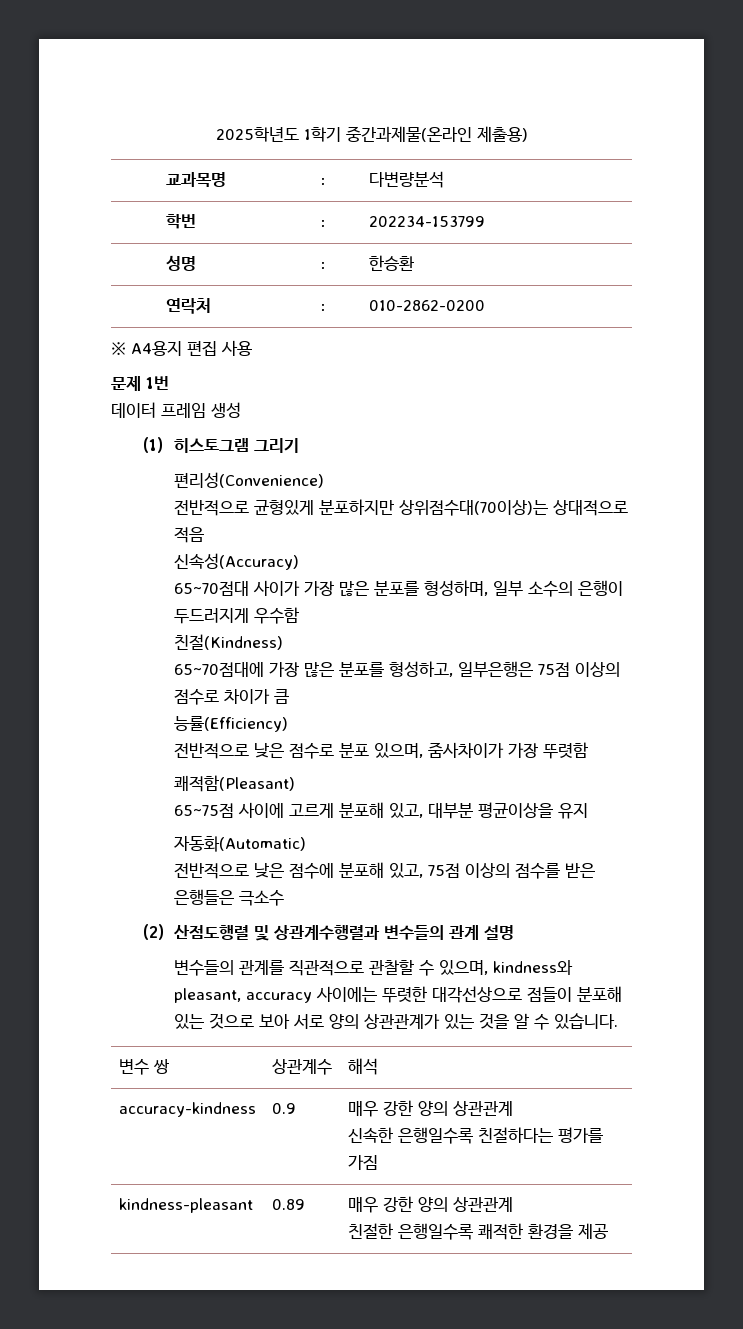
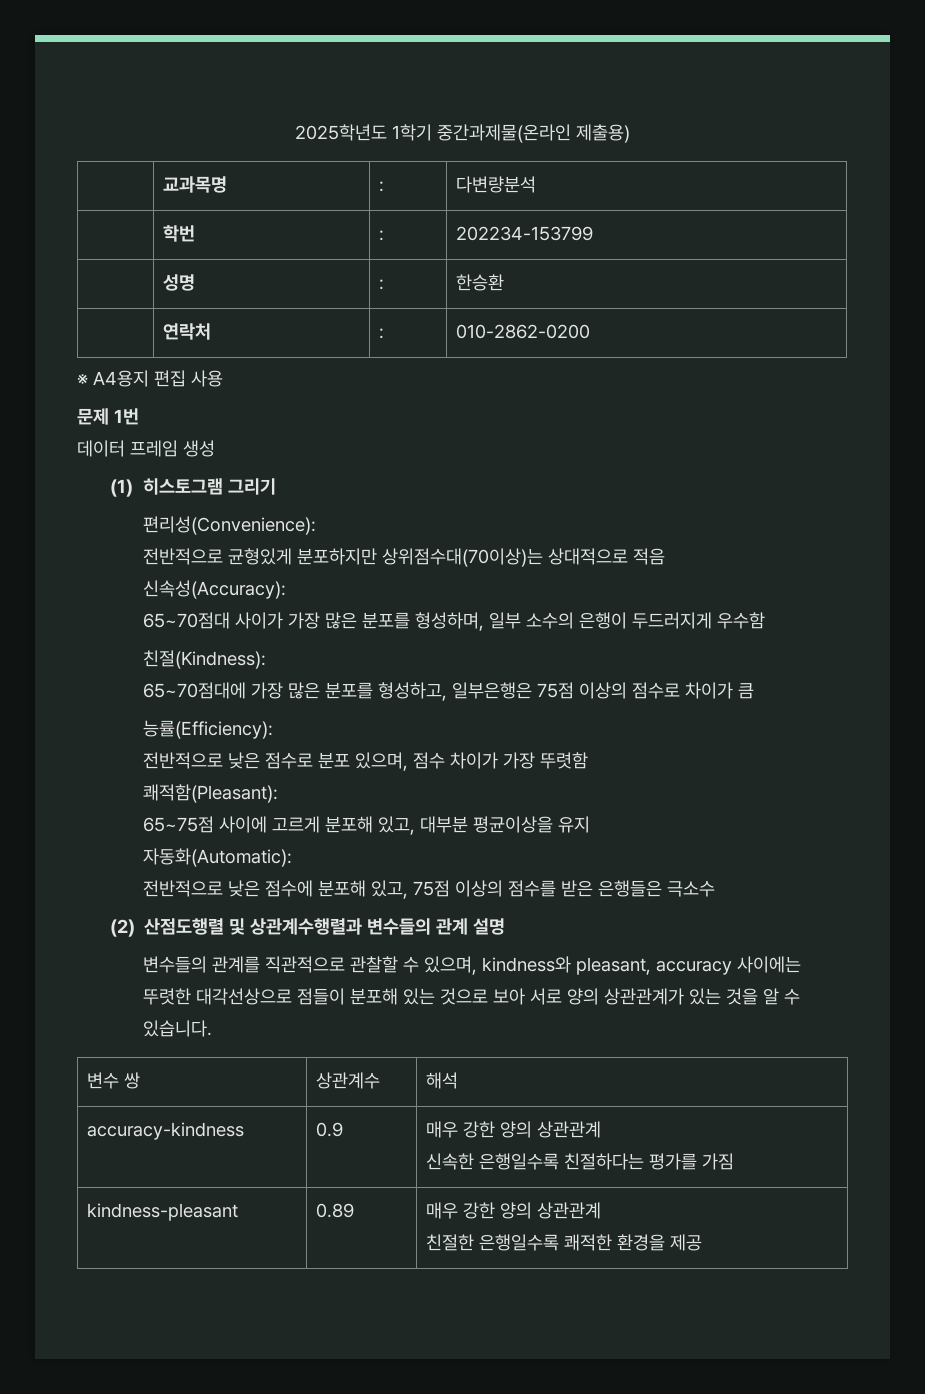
[174,472,325,488] 편리성(Convenience) -> [142,516,316,535] 편리성(Convenience):
[174,553,300,570] 신속성(Accuracy) -> [142,580,286,599] 신속성(Accuracy):
[174,634,284,650] 친절(Kindness) -> [142,650,266,669] 친절(Kindness):
[174,716,289,732] 능률(Efficiency) -> [142,720,273,739] 능률(Efficiency):
[428,742,505,758] 줌사차이가 -> [412,752,498,769] 점수 차이가
[174,775,296,792] 쾌적함(Pleasant) -> [142,784,278,803] 쾌적함(Pleasant):
[174,836,307,852] 자동화(Automatic) -> [142,848,292,867] 자동화(Automatic):

